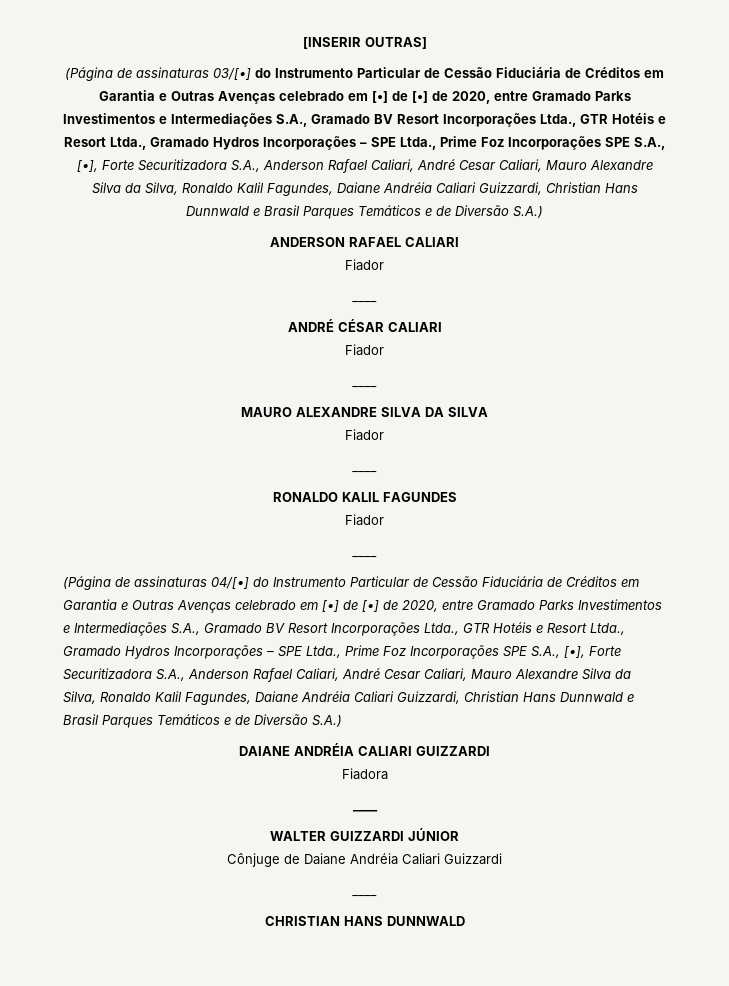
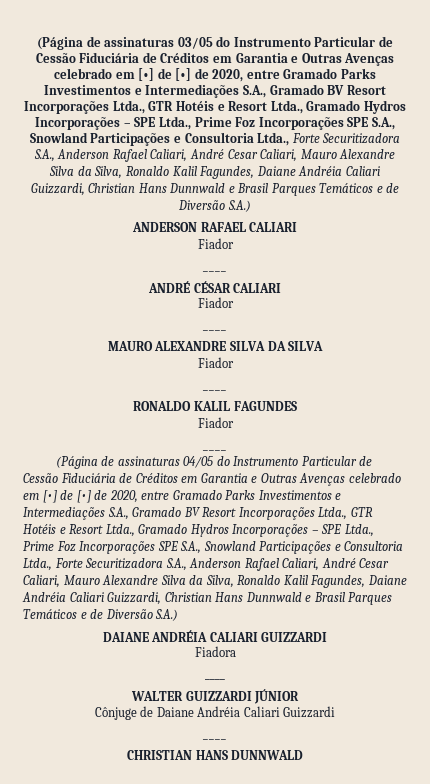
[302,37,427,49] [65,67,251,81] [INSERIR OUTRAS] // (Página de assinaturas 03/[•] -> [37,36,213,50] (Página de assinaturas 03/05
[76,160,98,172] [•], -> [29,132,290,146] Snowland Participações e Consultoria Ltda.,
[211,577,249,589] 04/[•] -> [183,456,214,468] 04/05
[564,646,585,658] [•], -> [203,541,404,554] [23,558,52,571] Snowland Participações e Consultoria Ltda.,

